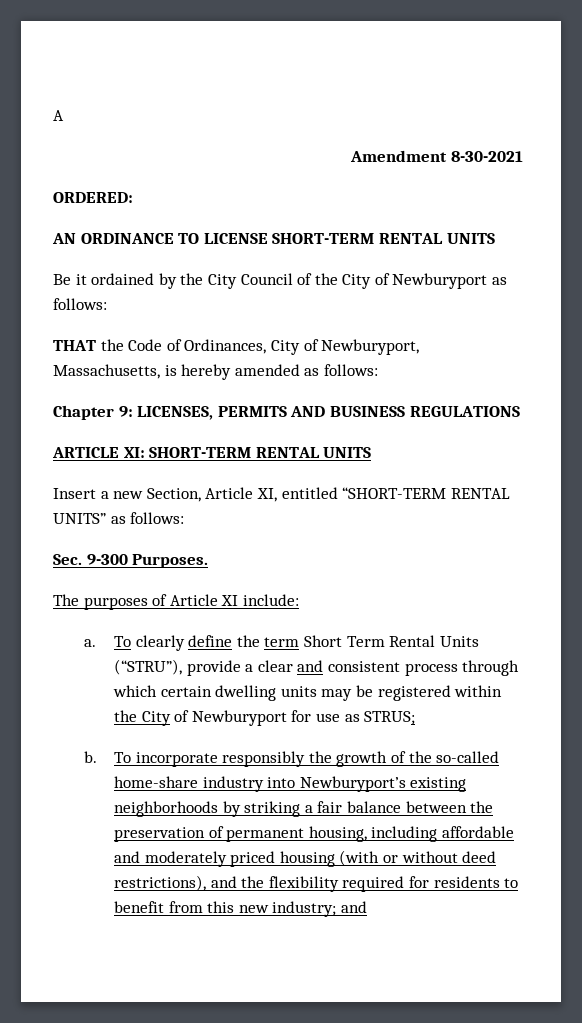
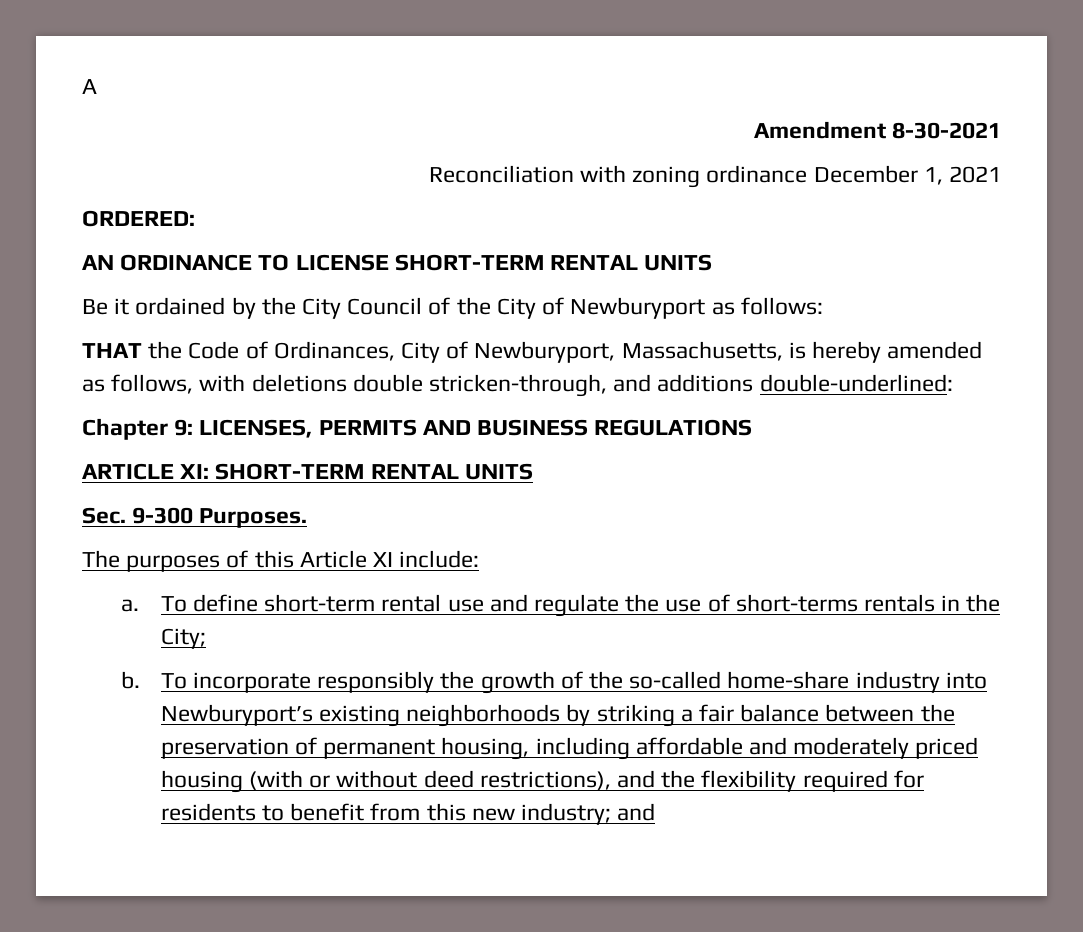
(523, 156) none -> [428,165,1002,188] // Reconciliation with zoning ordinance December 1, 2021
[323,364,378,376] follows: -> [111,374,953,397] follows, with deletions double stricken-through, and additions double-underlined:
[53,487,510,502] [53,512,185,524] // Insert a new Section, Article XI, entitled “SHORT-TERM RENTAL UNITS” as follows: -> (533, 471) none
(168, 600) none -> [254,550,294,568] this
[135,635,479,651] [114,659,520,676] [113,685,503,701] [114,710,416,726] clearly define the term Short Term Rental Units (“STRU”), provide a clear and consistent process through which certain dwelling units may be registered within the City of Newburyport for use as STRUS; -> [192,594,1001,617] [160,628,206,649] define short-term rental use and regulate the use of short-terms rentals in the City;

